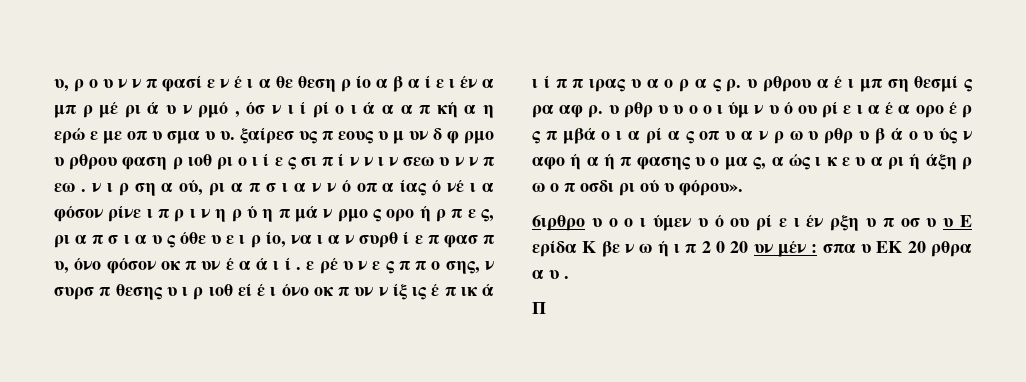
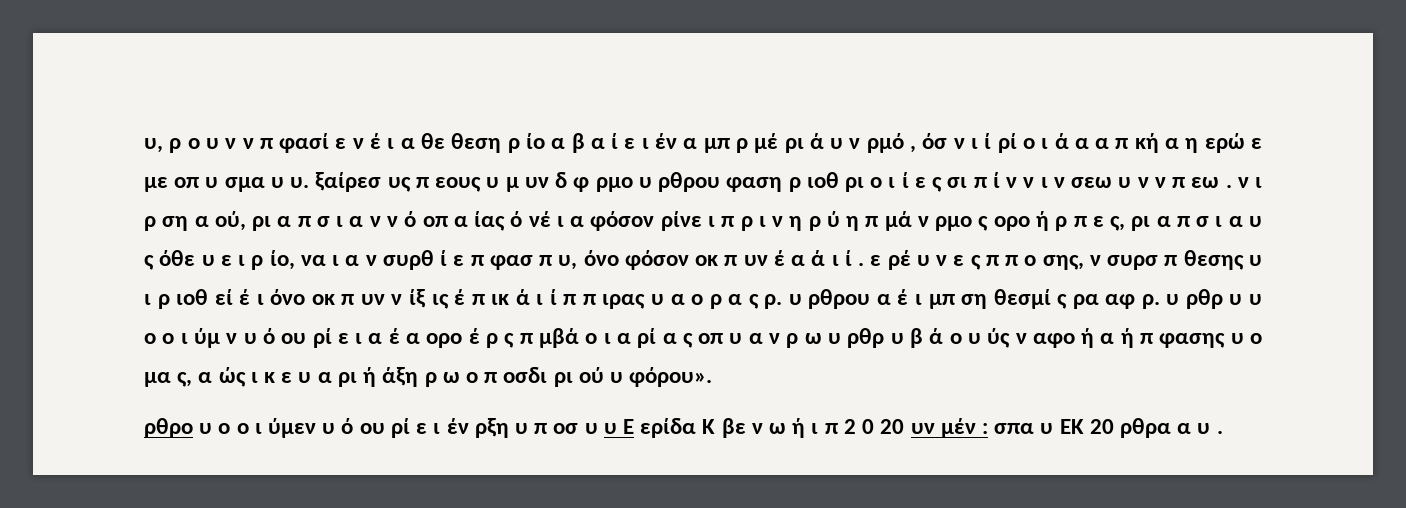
[532,215,585,231] 6ιρθρο -> [144,418,193,438] ρθρο
[532,302,546,314] // Π -> (1223, 432) none

